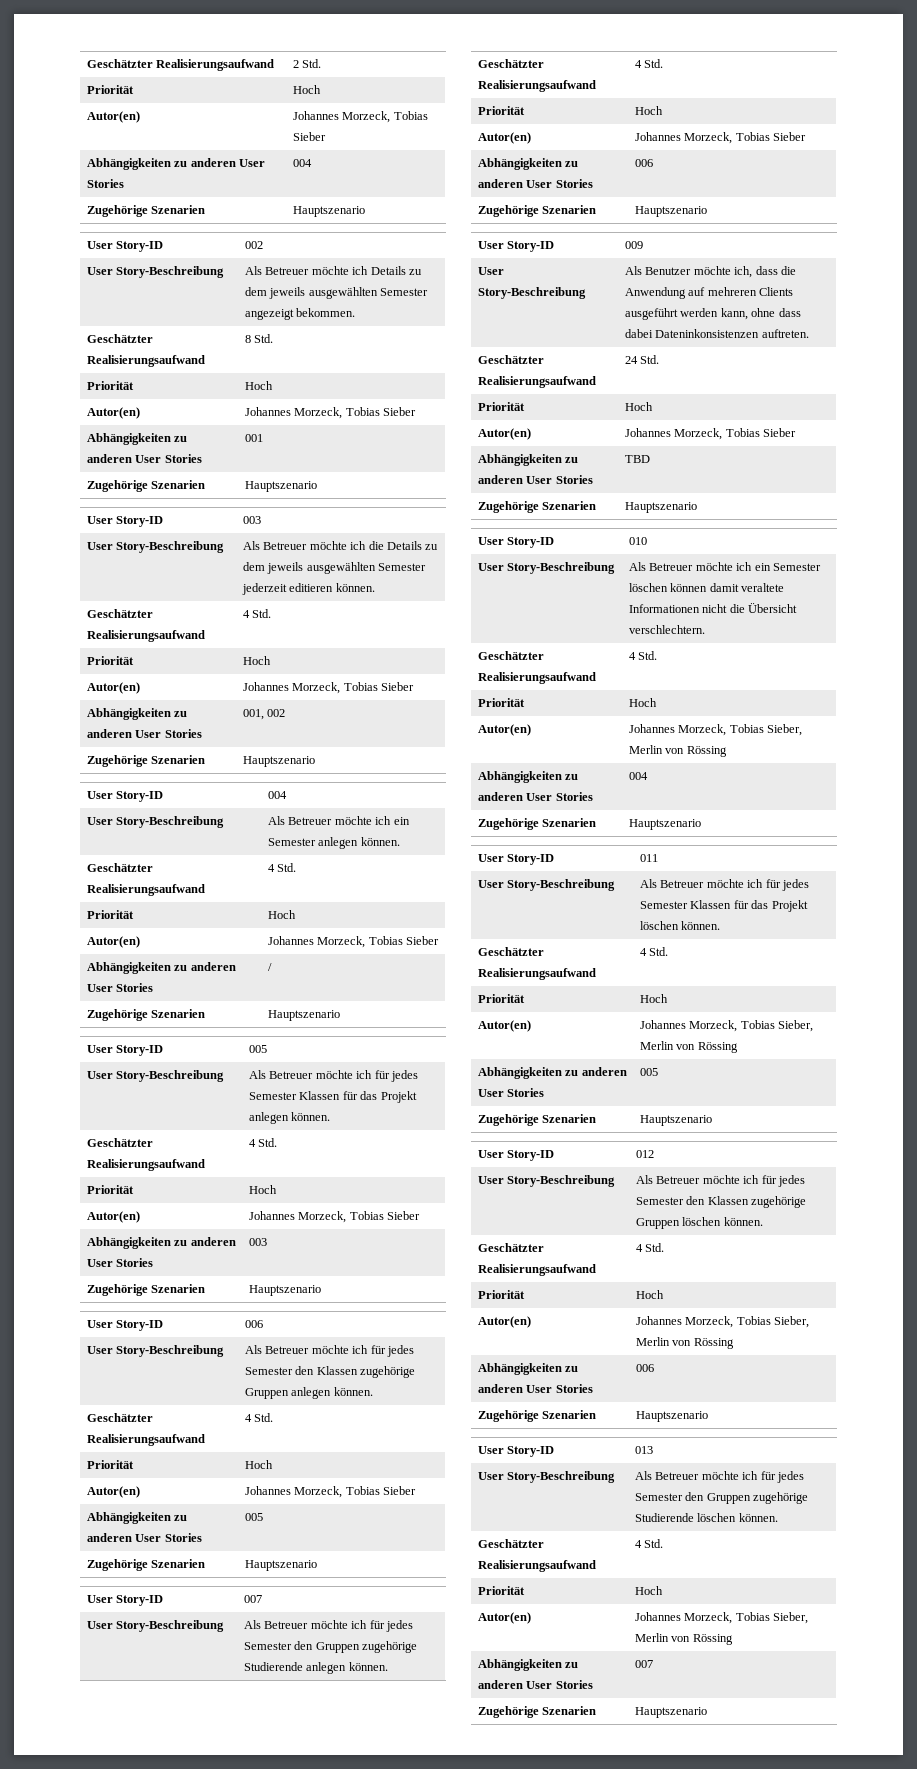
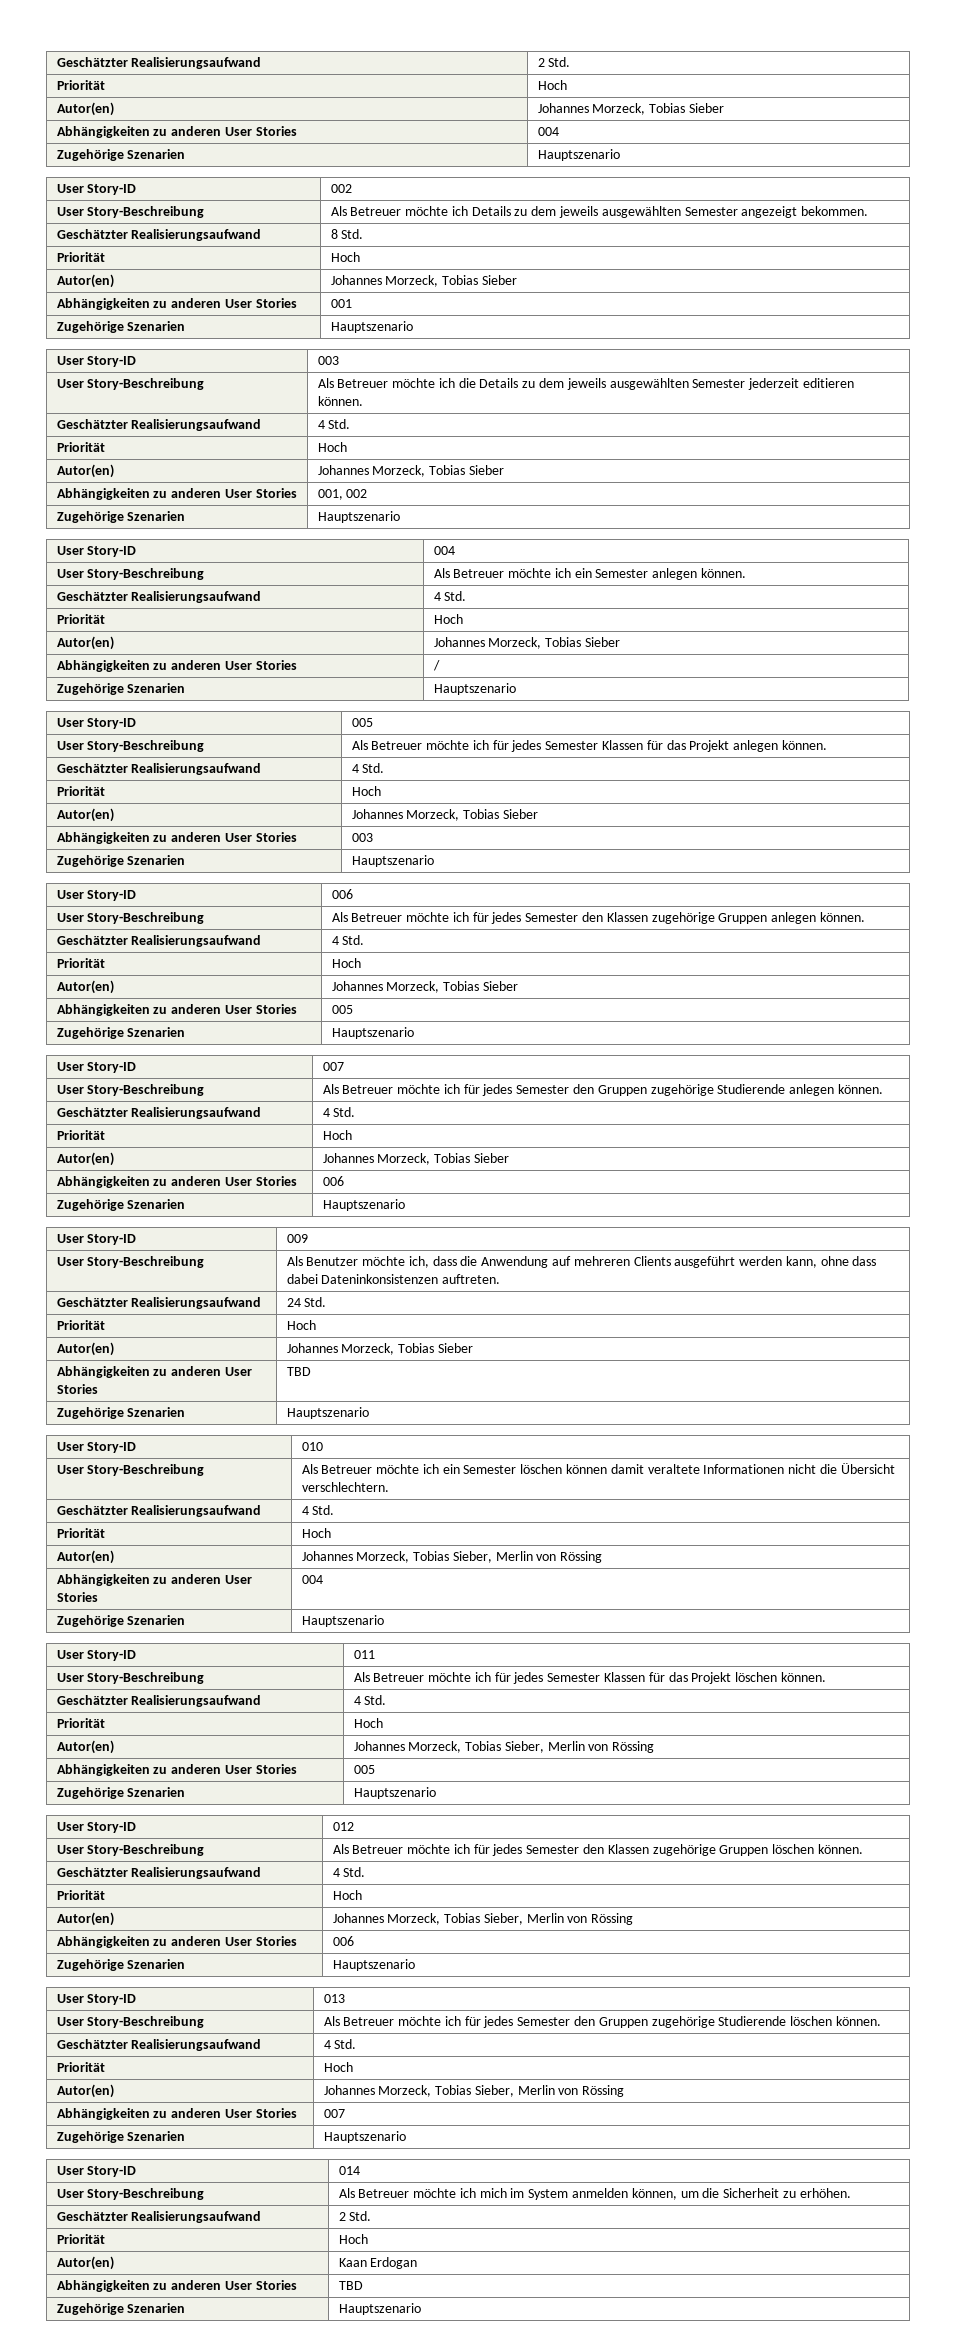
(708, 1712) none -> [56,2166,137,2177] [338,2166,360,2175] [56,2188,205,2200] [338,2188,851,2200] [56,2211,262,2223] [338,2211,372,2221] [56,2234,105,2244] [338,2234,368,2244] [56,2256,114,2270] [338,2257,418,2269] [56,2280,297,2292] [338,2281,363,2290] [56,2303,186,2315] [338,2303,421,2315] // User Story-ID | 014 // User Story-Beschreibung | Als Betreuer möchte ich mich im System anmelden können, um die Sicherheit zu erhöhen. // Geschätzter Realisierungsaufwand | 2 Std. // Priorität | Hoch // Autor(en) | Kaan Erdogan // Abhängigkeiten zu anderen User Stories | TBD // Zugehörige Szenarien | Hauptszenario

